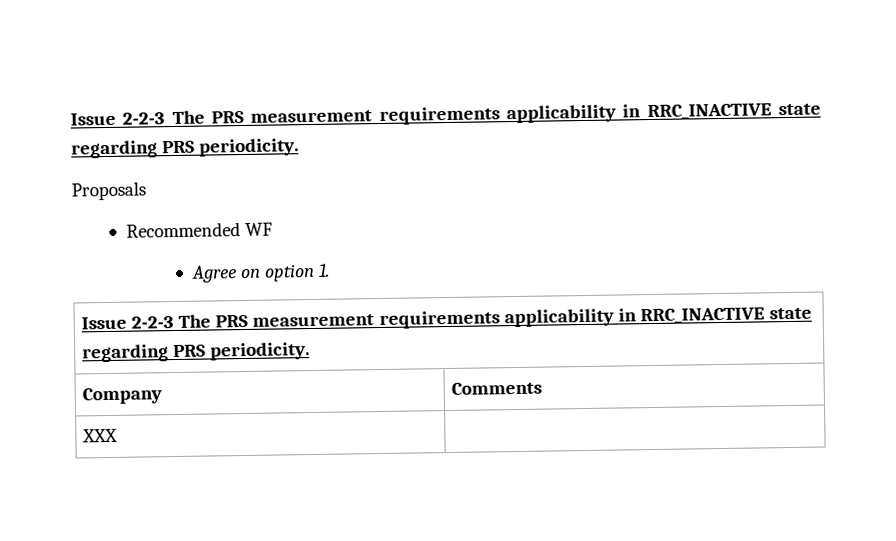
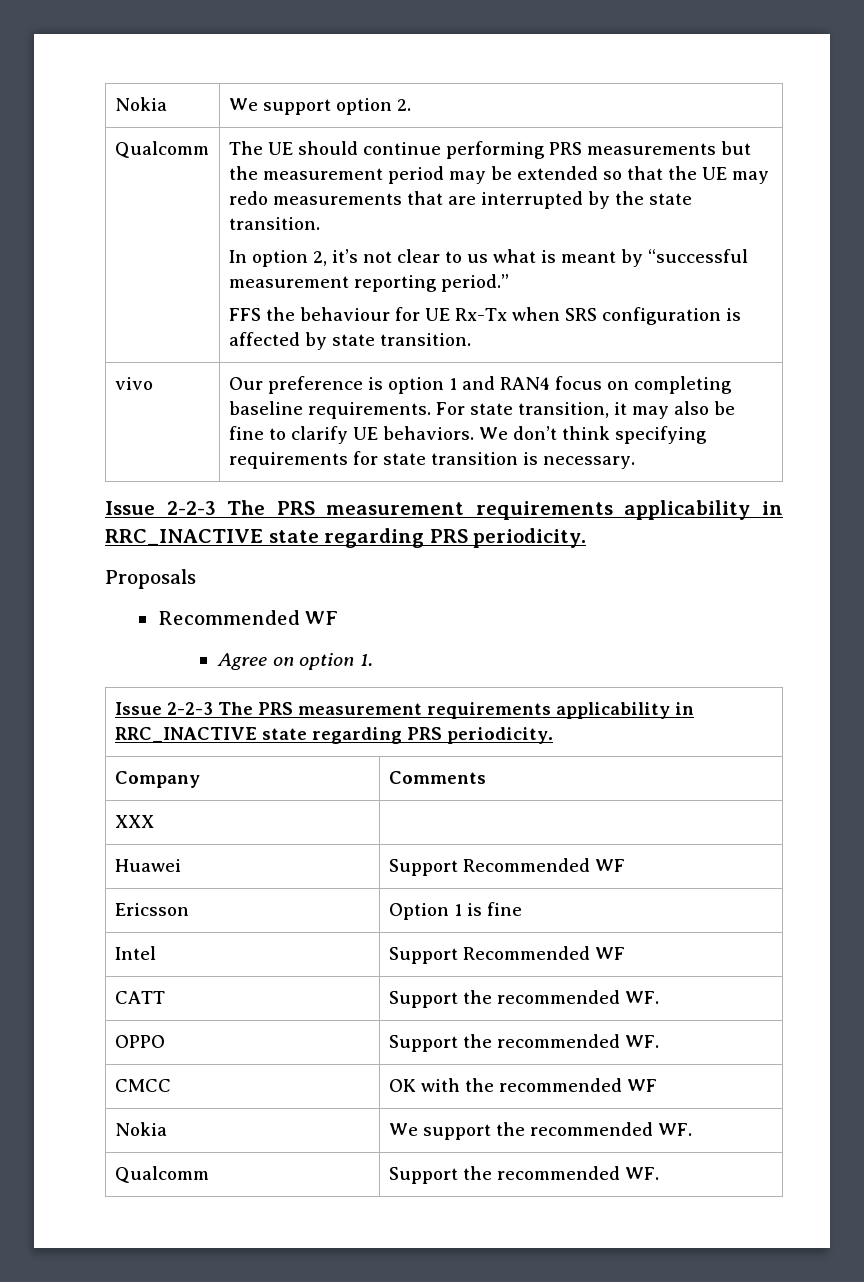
(70, 119) none -> [114,97,167,111] [228,98,411,115] [114,141,209,158] [228,141,751,159] [228,166,769,184] [228,191,692,209] [228,217,320,230] [228,249,748,267] [228,274,509,292] [228,307,741,325] [228,332,471,350] [114,377,153,390] [228,376,732,394] [228,401,735,419] [228,426,707,444] [228,451,635,469] Nokia | We support option 2. // Qualcomm | The UE should continue performing PRS measurements but the measurement period may be extended so that the UE may redo measurements that are interrupted by the state transition. // In option 2, it’s not clear to us what is meant by “successful measurement reporting period.” // FFS the behaviour for UE Rx-Tx when SRS configuration is affected by state transition. // vivo | Our preference is option 1 and RAN4 focus on completing baseline requirements. For state transition, it may also be fine to clarify UE behaviors. We don’t think specifying requirements for state transition is necessary. //
(118, 435) none -> [114,859,181,872] [388,858,625,876] [114,903,189,916] [388,902,522,920] [114,946,156,960] [388,946,625,964] [114,991,165,1004] [388,990,659,1008] [114,1035,165,1048] [388,1034,659,1052] [114,1079,171,1092] [388,1078,657,1092] [114,1122,167,1136] [388,1122,692,1140] [114,1166,209,1183] [388,1166,659,1184] // Huawei | Support Recommended WF // Ericsson | Option 1 is fine // Intel | Support Recommended WF // CATT | Support the recommended WF. // OPPO | Support the recommended WF. // CMCC | OK with the recommended WF // Nokia | We support the recommended WF. // Qualcomm | Support the recommended WF.

